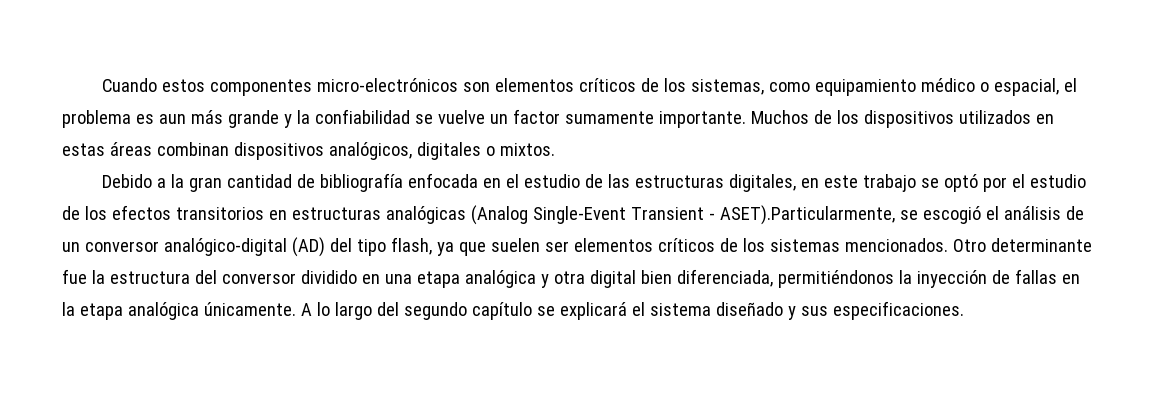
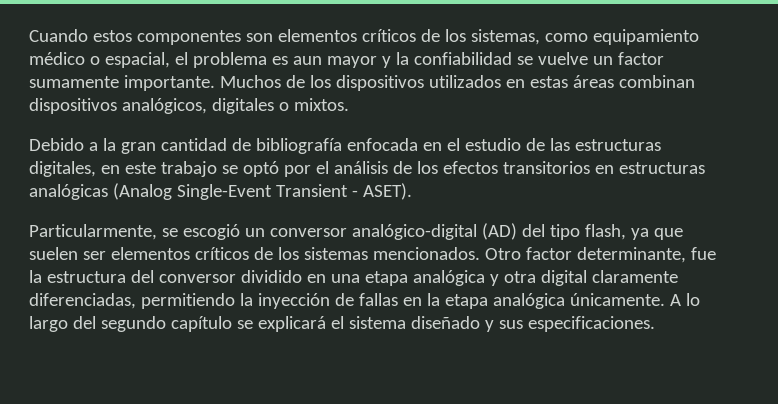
[316,78,458,92] micro-electrónicos -> (241, 37) none
[190,110,279,128] más grande -> [326,56,377,68] mayor
[1029,174,1086,188] estudio -> [333,161,388,174] análisis
[719,205,1084,225] ASET).Particularmente, se escogió el análisis de -> [362,183,412,200] [29,224,240,240] ASET). // Particularmente, se escogió
[990,238,1092,252] determinante -> [525,247,686,263] factor determinante,
[640,269,894,288] bien diferenciada, permitiéndonos -> [591,270,678,283] [29,293,235,309] claramente diferenciadas, permitiendo

